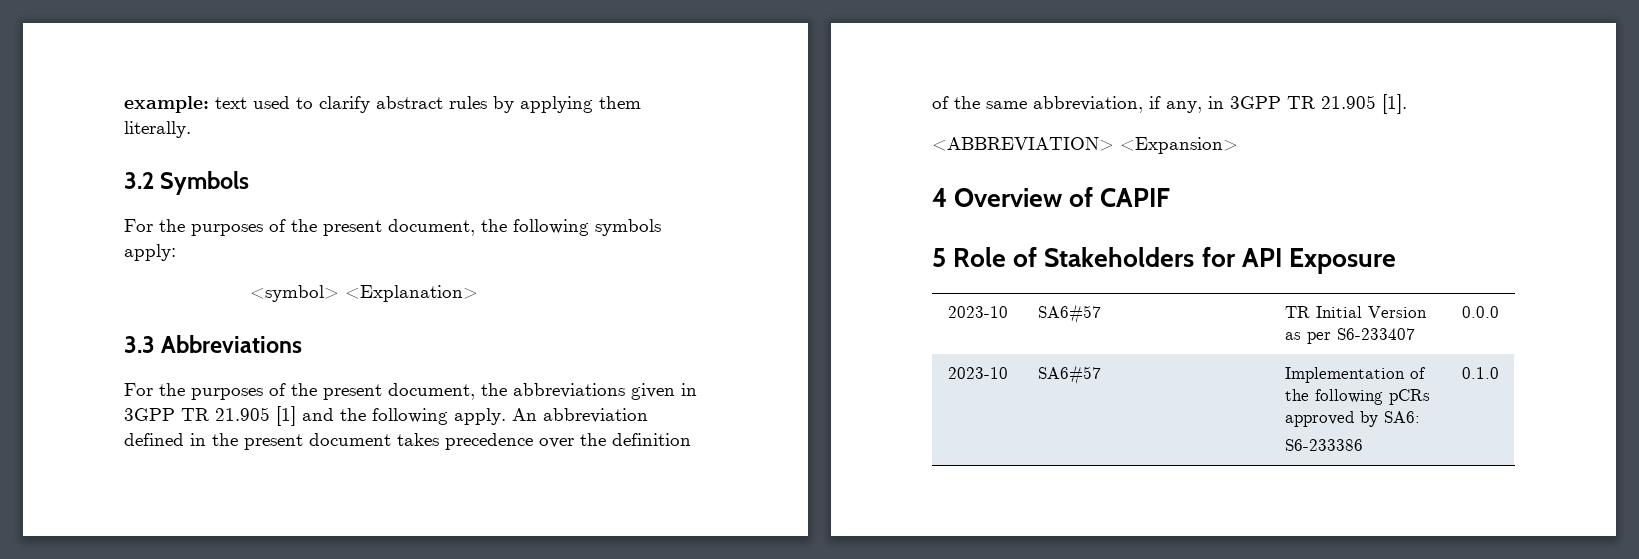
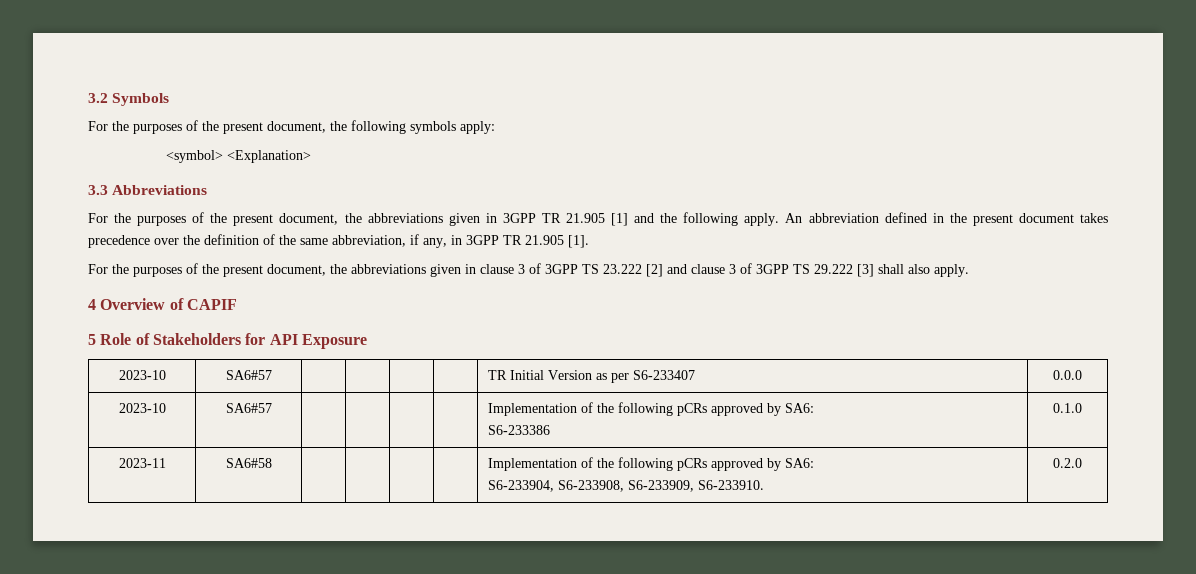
[124,96,641,113] [124,121,191,138] example: text used to clarify abstract rules by applying them literally. // -> (88, 98) none
[932,137,1238,154] <ABBREVIATION> <Expansion> -> [88,263,969,277] For the purposes of the present document, the abbreviations given in clause 3 of 3GPP TS 23.222 [2] and clause 3 of 3GPP TS 29.222 [3] shall also apply.
(1499, 373) none -> [118,458,166,468] [225,458,272,468] [487,457,814,471] [487,480,764,492] [1053,458,1082,468] // 2023-11 | SA6#58 | | | | | Implementation of the following pCRs approved by SA6: // S6-233904, S6-233908, S6-233909, S6-233910. | 0.2.0

